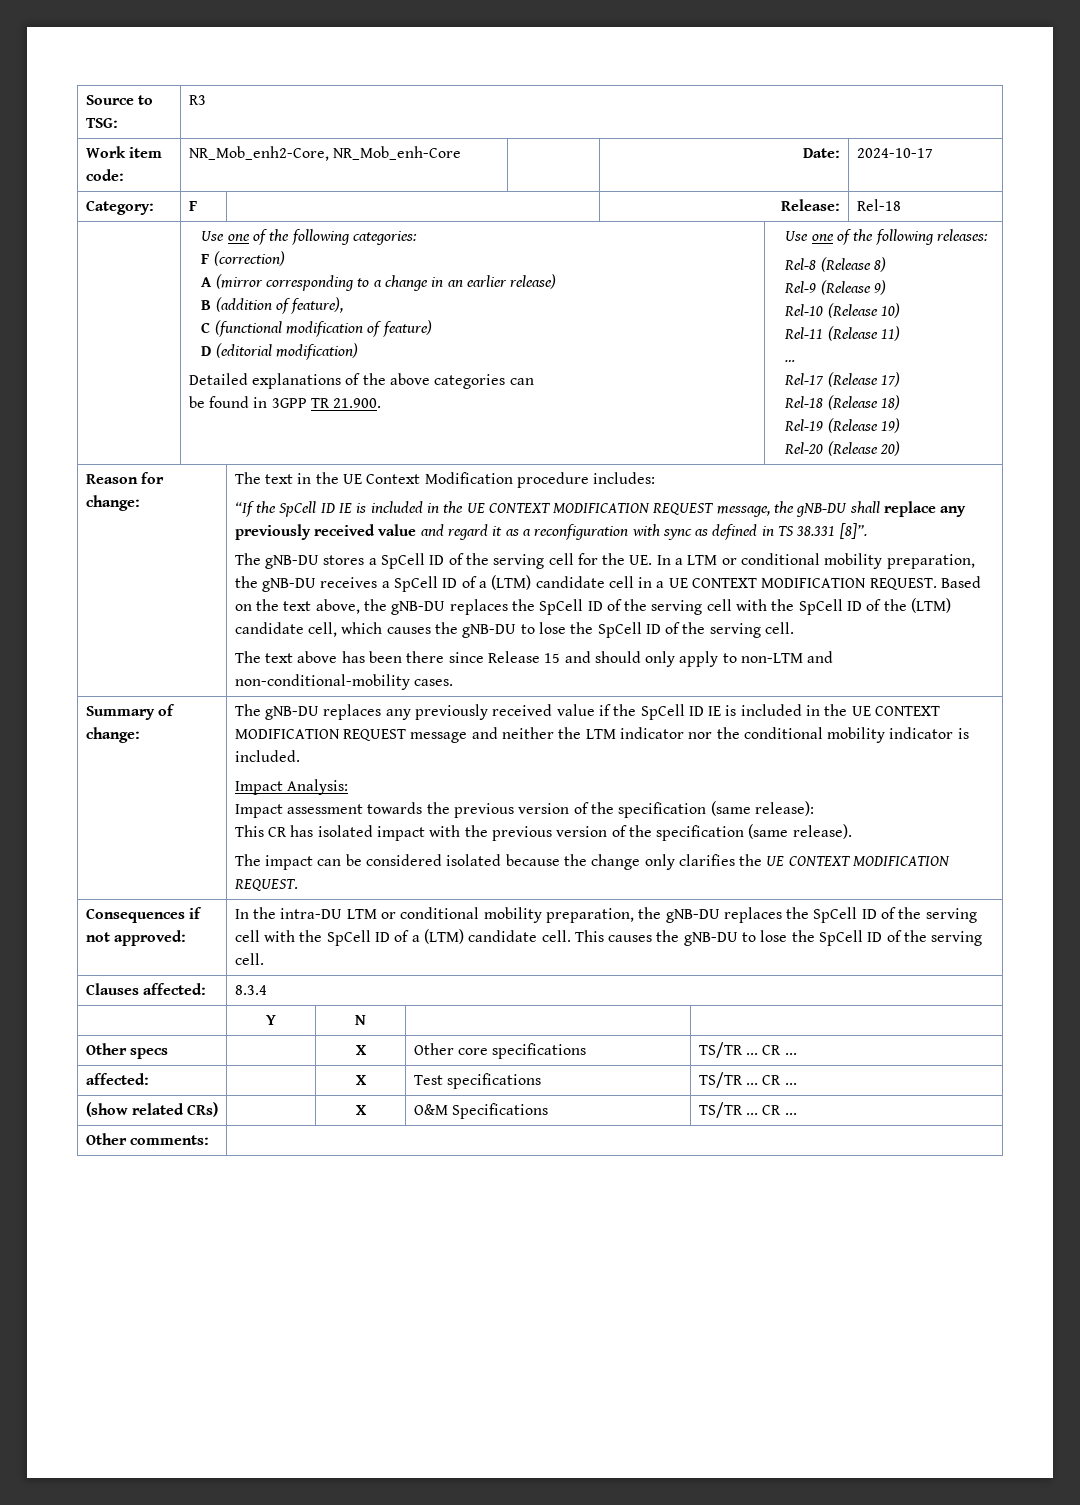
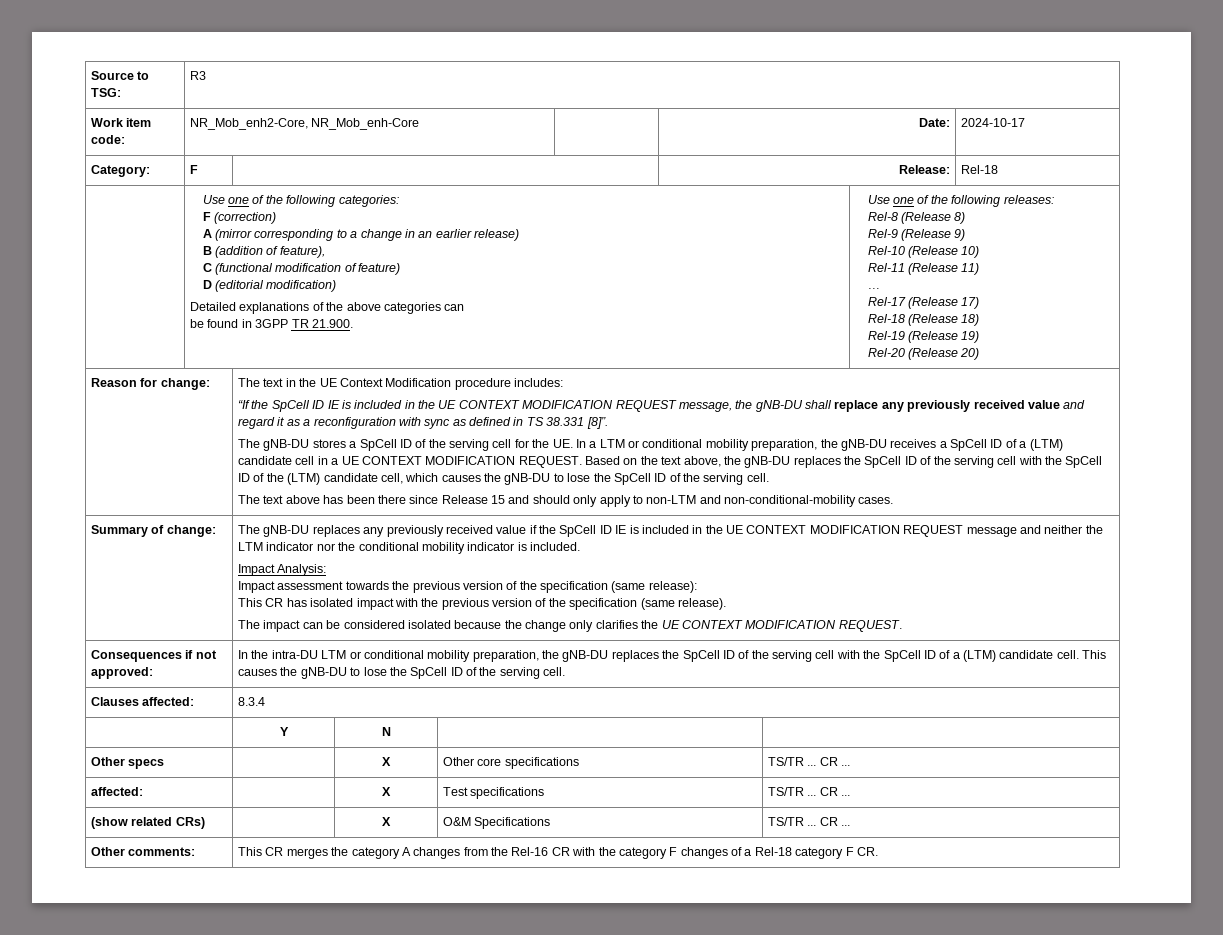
(209, 1140) none -> [237,847,878,859] This CR merges the category A changes from the Rel-16 CR with the category F changes of a Rel-18 category F CR.

